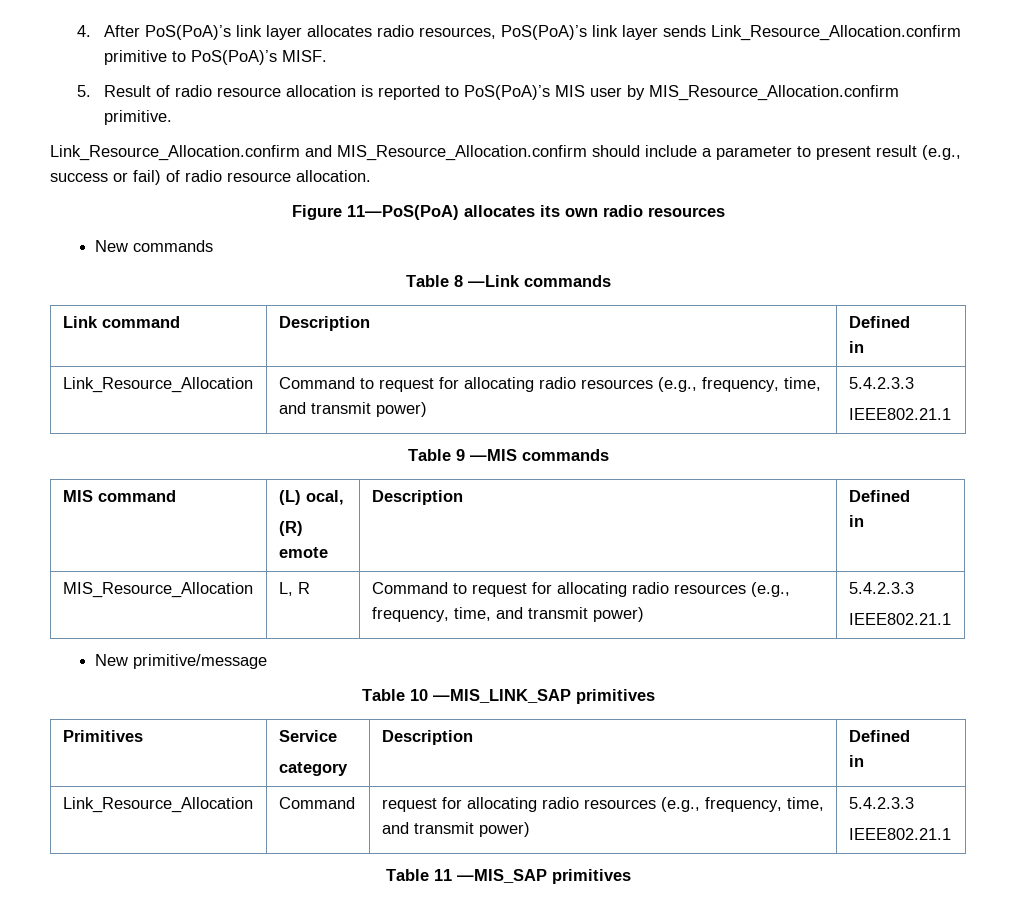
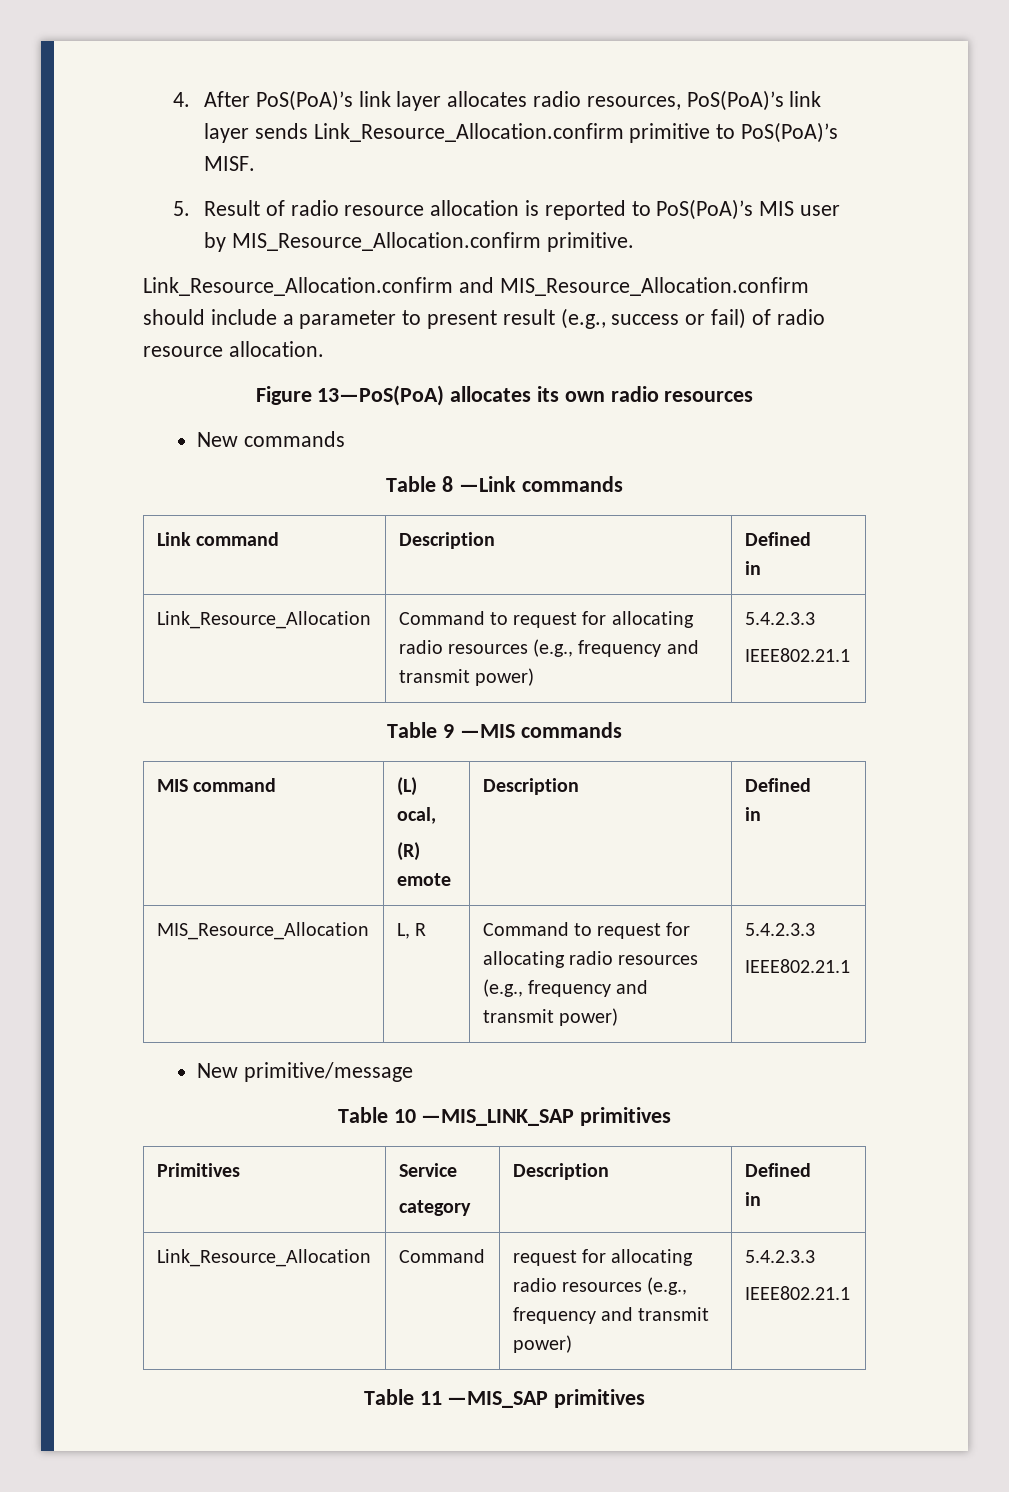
[346,205,459,220] 11—PoS(PoA) -> [317,385,445,406] 13—PoS(PoA)
[701,377,821,392] frequency, time, -> [578,640,662,657] frequency
[371,607,491,622] frequency, time, -> [527,980,611,997] frequency
[704,797,824,812] frequency, time, -> [512,1307,596,1324] frequency

